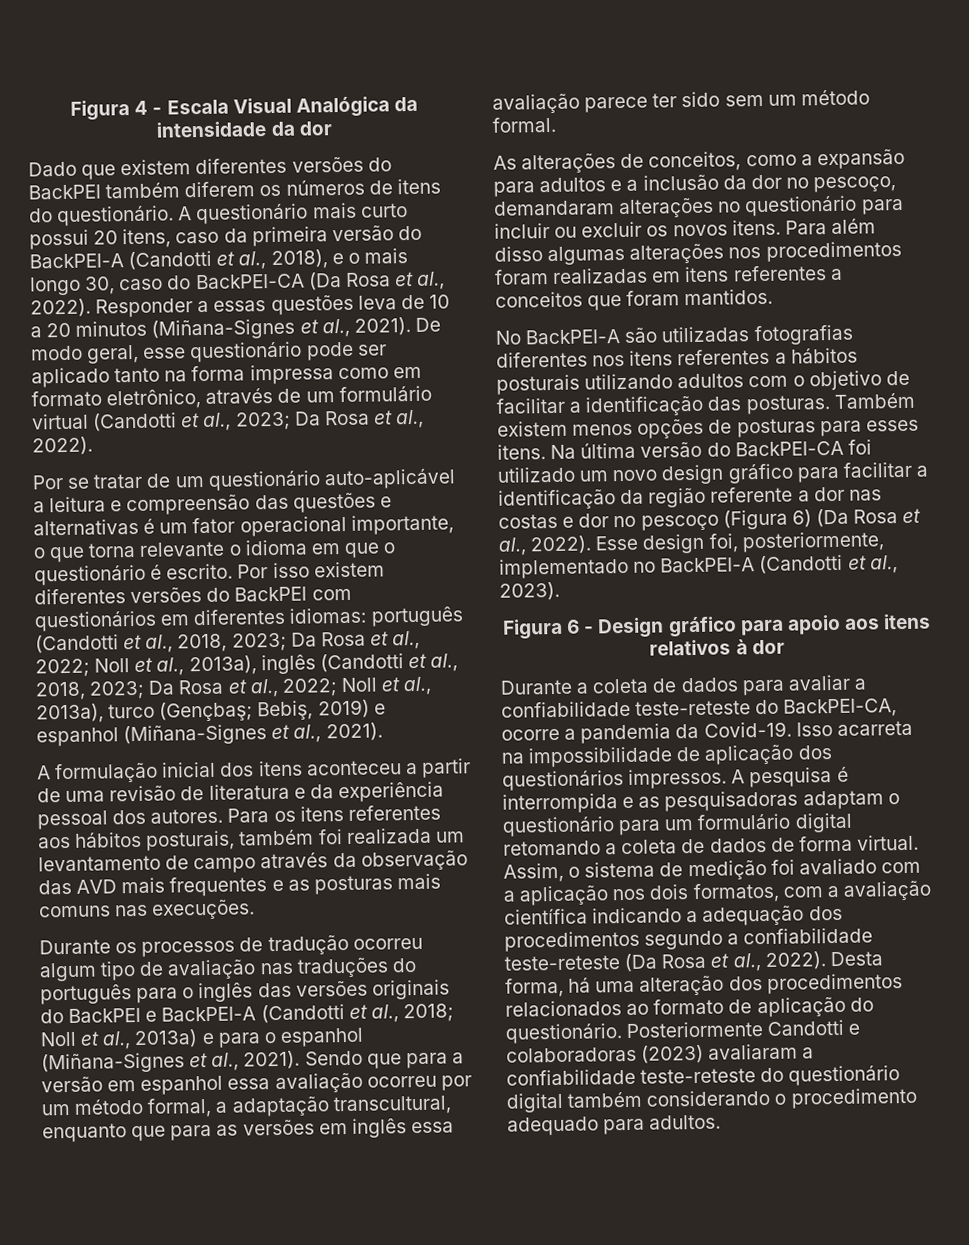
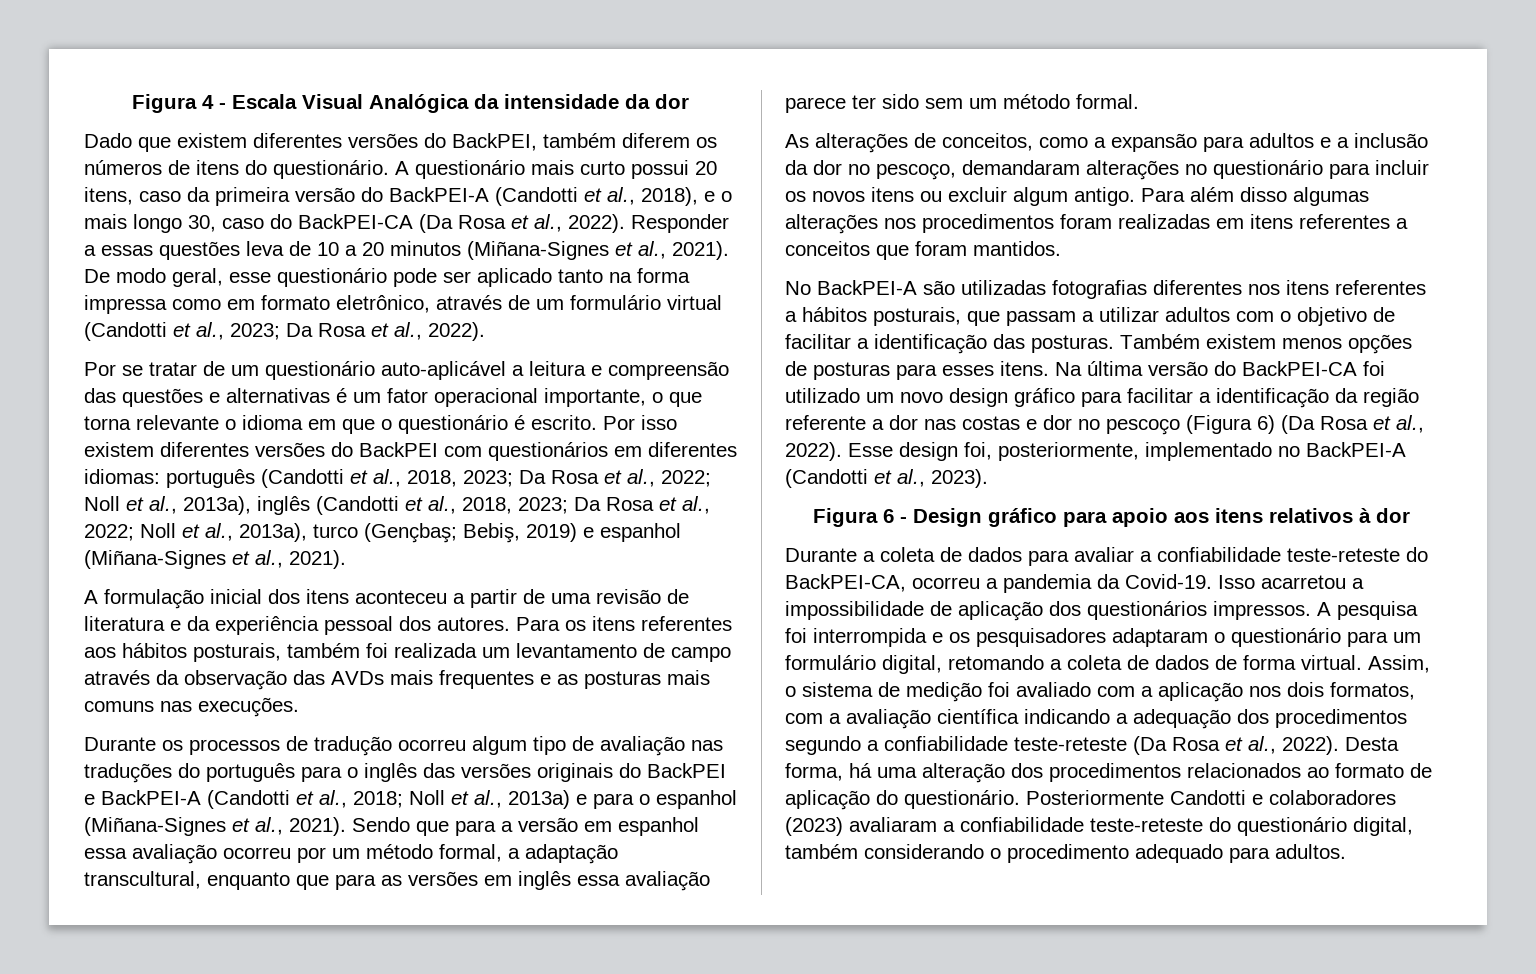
[28,184,101,200] BackPEI -> [452,133,537,151] BackPEI,
[76,879,118,894] AVD -> [331,671,384,685] AVDs
[554,219,781,238] ou excluir os novos itens. -> [785,187,1135,206] os novos itens ou excluir algum antigo.
[496,373,674,395] posturais utilizando -> [873,307,1159,326] posturais, que passam a utilizar
[501,728,560,741] ocorre -> [912,577,980,589] ocorreu
[836,720,913,736] [501,752,525,764] acarreta na -> [1261,575,1364,589] acarretou a
[836,766,849,782] é -> [785,628,807,643] foi
[638,790,884,812] as pesquisadoras adaptam -> [949,628,1208,647] os pesquisadores adaptaram
[794,812,853,833] digital -> [882,655,942,674] digital,
[506,1046,637,1063] colaboradoras -> [1269,790,1396,805] colaboradores
[506,1092,564,1113] digital -> [1353,817,1413,836] digital,

